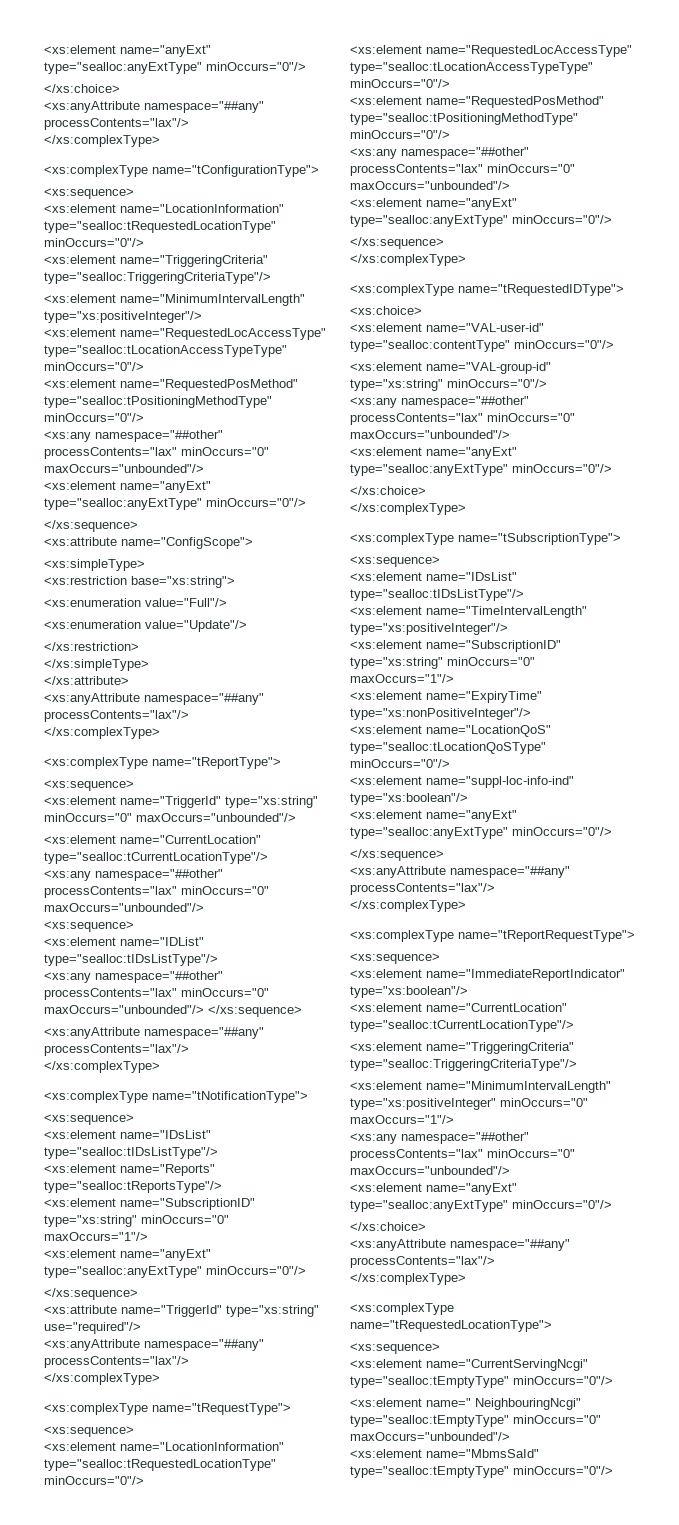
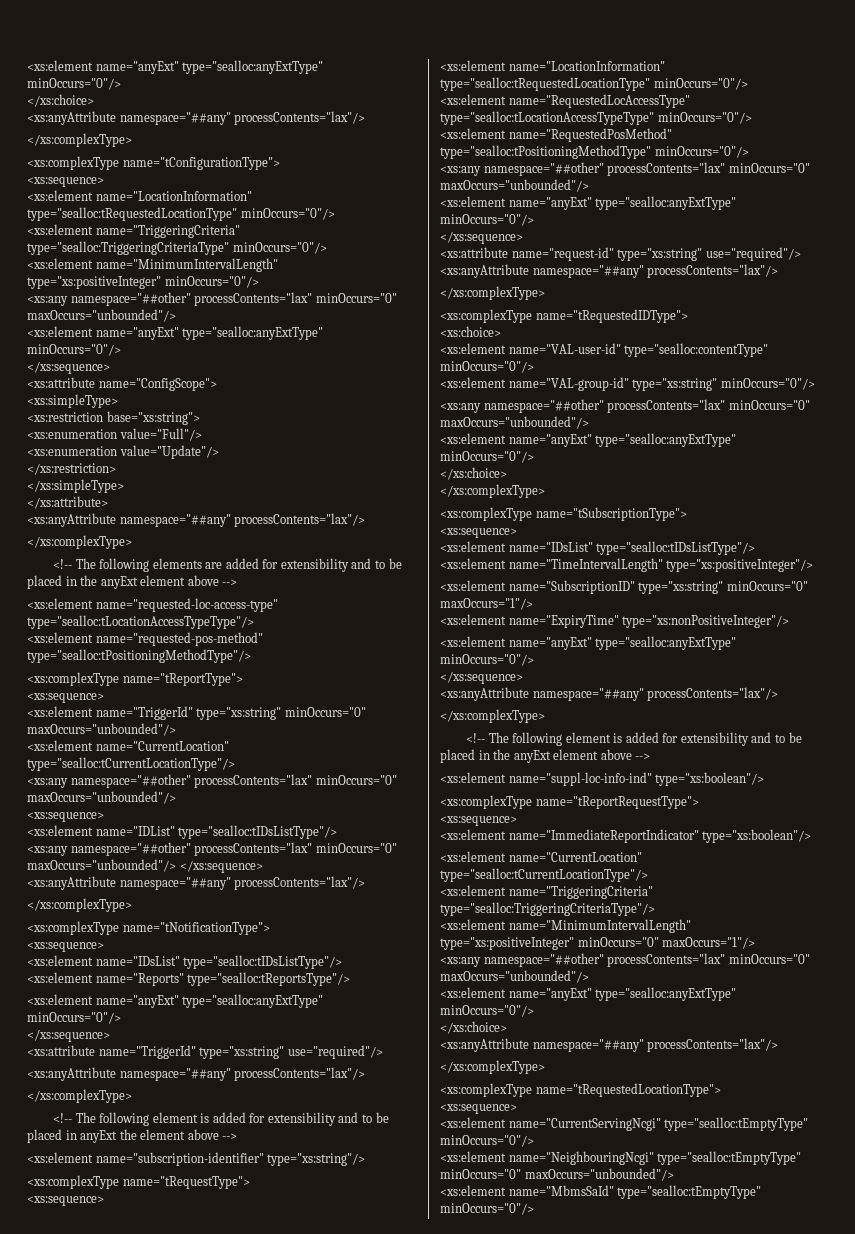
[44,272,271,284] [44,294,305,306] [44,311,202,323] [44,328,326,340] [44,345,287,357] [44,362,144,371] [44,379,298,391] [44,396,272,408] type="sealloc:TriggeringCriteriaType"/> // <xs:element name="MinimumIntervalLength" type="xs:positiveInteger"/> // <xs:element name="RequestedLocAccessType" type="sealloc:tLocationAccessTypeType" minOccurs="0"/> // <xs:element name="RequestedPosMethod" type="sealloc:tPositioningMethodType" -> [27,241,327,255] [27,258,278,272] [27,276,161,289] type="sealloc:TriggeringCriteriaType" minOccurs="0"/> // <xs:element name="MinimumIntervalLength" type="xs:positiveInteger"
(160, 733) none -> [53,558,402,572] [27,575,238,589] [27,598,278,612] [27,615,254,629] [27,632,263,646] [27,649,251,663] // <!-- The following elements are added for extensibility and to be placed in the anyExt element above --> // <xs:element name="requested-loc-access-type" type="sealloc:tLocationAccessTypeType"/> // <xs:element name="requested-pos-method" type="sealloc:tPositioningMethodType"/>
[44,1198,255,1210] [44,1215,229,1227] [44,1232,148,1241] // <xs:element name="SubscriptionID" type="xs:string" minOccurs="0" maxOccurs="1"/> -> (351, 979) none
(160, 1379) none -> [53,1112,389,1126] [27,1129,238,1143] [27,1152,366,1166] // <!-- The following element is added for extensibility and to be placed in anyExt the element above --> // <xs:element name="subscription-identifier" type="xs:string"/>
(444, 243) none -> [440,247,801,261] [440,264,779,278] // <xs:attribute name="request-id" type="xs:string" use="required"/> <xs:anyAttribute namespace="##any" processContents="lax"/>
[350,725,551,737] [350,742,546,754] [350,759,450,768] [350,776,574,788] [350,793,468,805] // <xs:element name="LocationQoS" type="sealloc:tLocationQoSType" minOccurs="0"/> // <xs:element name="suppl-loc-info-ind" type="xs:boolean"/> -> (790, 621) none
(466, 906) none -> [466,732,802,746] [440,749,651,763] [440,772,765,786] // <!-- The following element is added for extensibility and to be placed in the anyExt element above --> // <xs:element name="suppl-loc-info-ind" type="xs:boolean"/>
[426,1398,581,1410] name=" NeighbouringNcgi" -> [508,1151,654,1165] name="NeighbouringNcgi"

